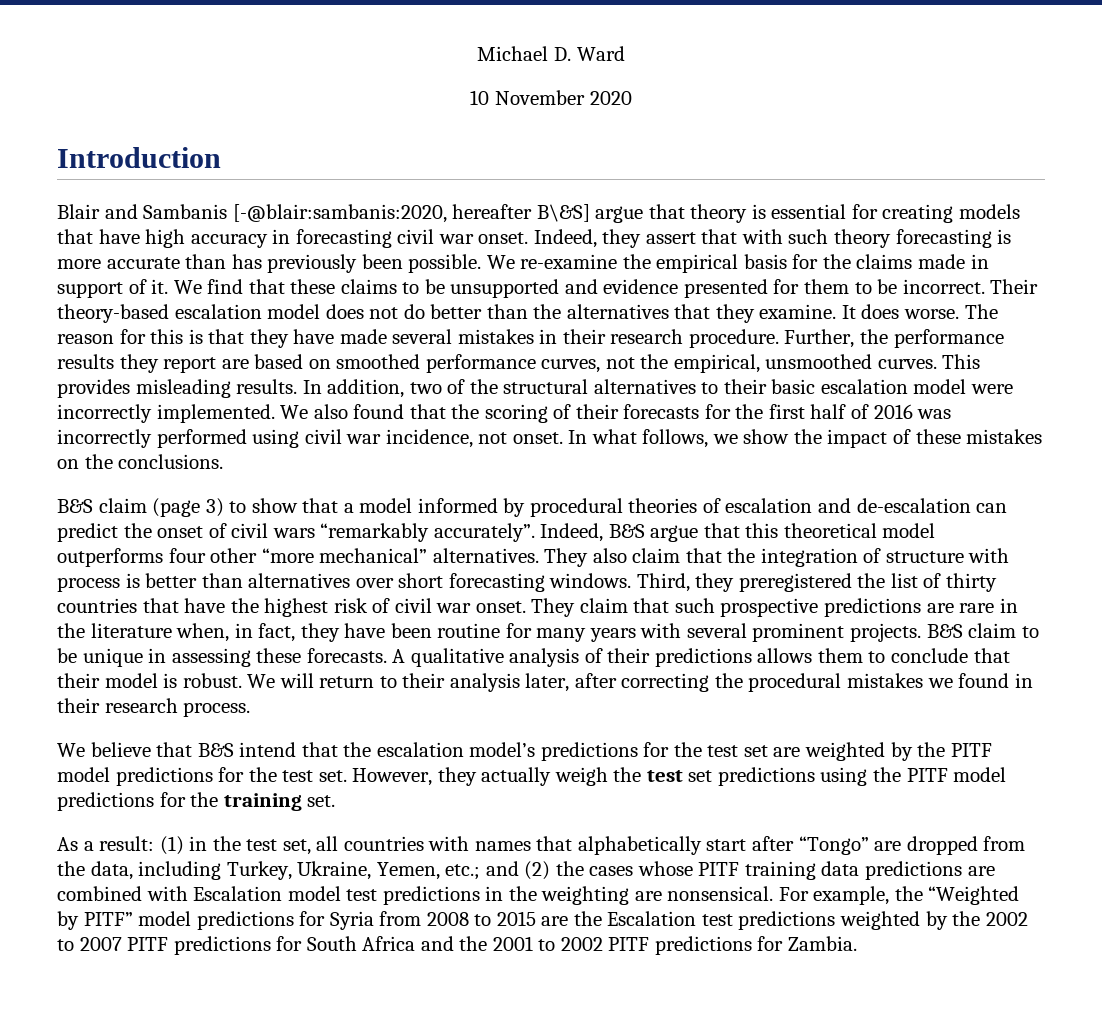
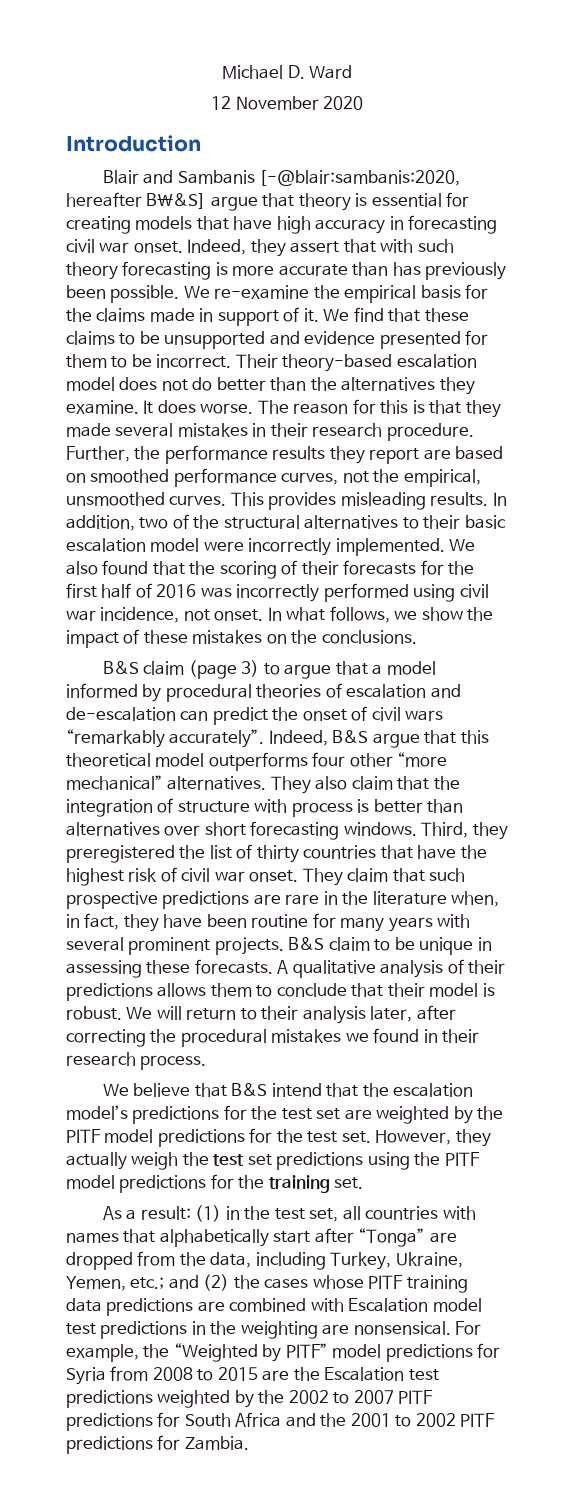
[470,90,490,105] 10 -> [211,96,232,110] 12
[674,304,711,319] that -> (436, 384) none
[293,329,335,344] have -> (501, 409) none
[251,498,298,513] show -> [284,664,332,679] argue
[798,836,869,855] “Tongo” -> [358,1228,426,1247] “Tonga”

